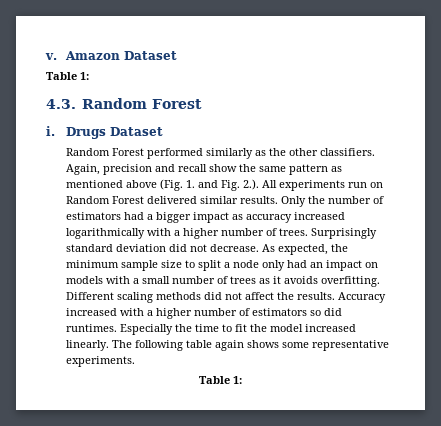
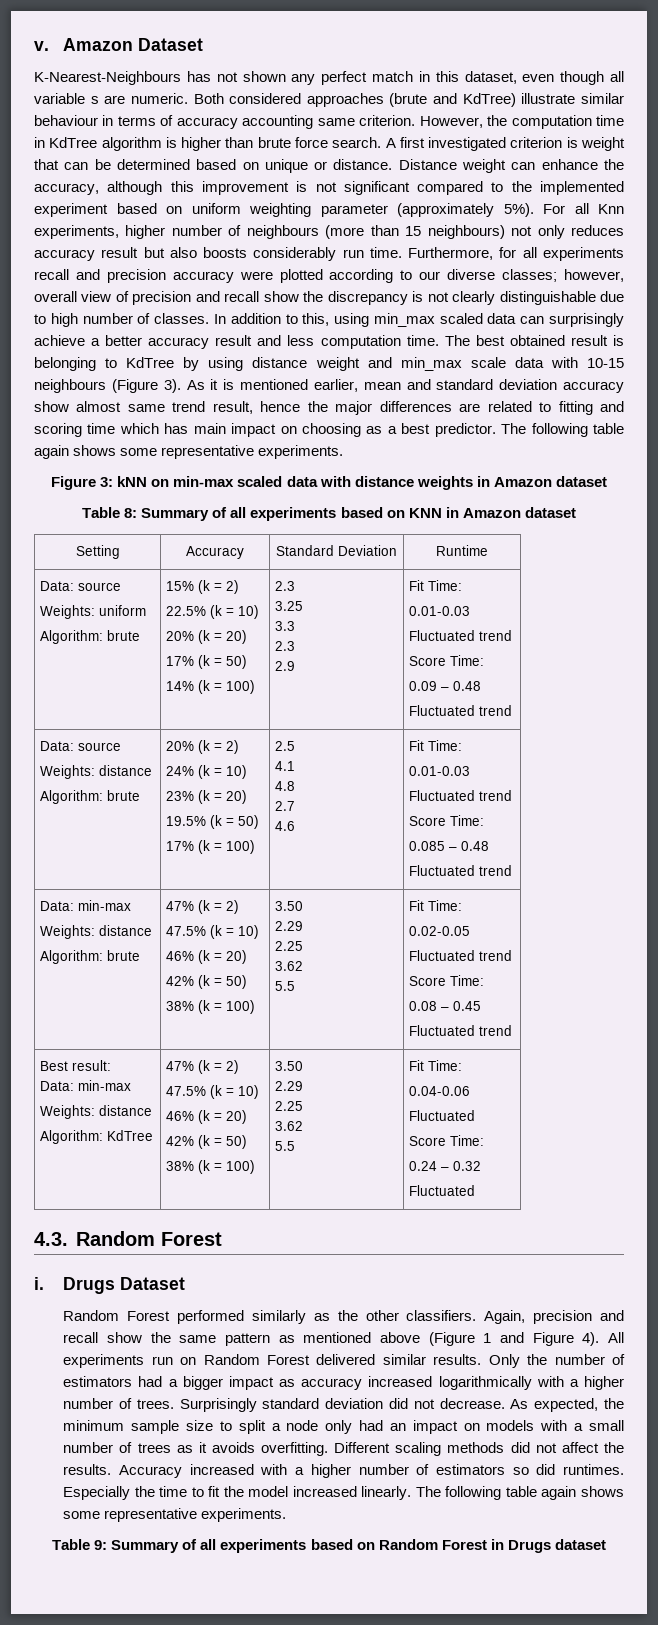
[46,72,89,80] Table 1: -> [34,71,624,85] [34,93,624,107] [34,115,624,129] [34,137,625,151] [34,159,625,173] [34,181,625,195] [34,203,624,217] [34,225,624,239] [34,247,624,261] [34,269,625,283] [34,291,624,305] [34,313,624,327] [34,335,625,349] [34,357,624,371] [34,379,624,393] [34,401,624,415] [34,423,625,437] [34,445,344,459] [51,476,607,490] [82,507,576,521] [75,545,120,559] [186,546,244,559] [276,545,397,556] [436,545,488,556] [40,581,122,591] [40,605,147,619] [40,630,141,644] [166,580,240,594] [166,605,260,619] [166,630,248,644] [166,655,248,669] [166,680,256,694] [275,581,296,591] [275,601,304,611] [275,621,296,631] [275,641,296,651] [275,661,296,671] [409,580,463,591] [409,606,471,616] [409,630,513,641] [409,655,485,666] [409,681,482,691] [409,705,513,716] [40,741,122,751] [40,765,153,779] [40,790,141,804] [166,740,240,754] [166,765,248,779] [166,790,248,804] [166,815,260,829] [166,840,256,854] [275,741,296,751] [275,761,296,771] [275,781,296,791] [275,801,296,811] [275,821,296,831] [409,740,463,751] [409,766,471,776] [409,790,513,801] [409,815,485,826] [409,841,490,851] [409,865,513,876] [40,900,132,911] [40,925,153,939] [40,950,141,964] [166,900,240,914] [166,925,260,939] [166,950,248,964] [166,975,248,989] [166,1000,256,1014] [275,901,304,911] [275,921,304,931] [275,941,304,951] [275,961,304,971] [275,981,296,991] [409,900,463,911] [409,926,471,936] [409,950,513,961] [409,975,485,986] [409,1001,482,1011] [409,1025,513,1036] [40,1060,112,1071] [40,1080,132,1091] [40,1105,153,1119] [40,1130,154,1144] [166,1060,240,1074] [166,1085,260,1099] [166,1110,248,1124] [166,1135,248,1149] [166,1160,256,1174] [275,1061,304,1071] [275,1081,304,1091] [275,1101,304,1111] [275,1121,304,1131] [275,1141,296,1151] [409,1060,463,1071] [409,1086,471,1096] [409,1110,476,1121] [409,1135,485,1146] [409,1161,482,1171] [409,1185,476,1196] K-Nearest-Neighbours has not shown any perfect match in this dataset, even though all variable s are numeric. Both considered approaches (brute and KdTree) illustrate similar behaviour in terms of accuracy accounting same criterion. However, the computation time in KdTree algorithm is higher than brute force search. A first investigated criterion is weight that can be determined based on unique or distance. Distance weight can enhance the accuracy, although this improvement is not significant compared to the implemented experiment based on uniform weighting parameter (approximately 5%). For all Knn experiments, higher number of neighbours (more than 15 neighbours) not only reduces accuracy result but also boosts considerably run time. Furthermore, for all experiments recall and precision accuracy were plotted according to our diverse classes; however, overall view of precision and recall show the discrepancy is not clearly distinguishable due to high number of classes. In addition to this, using min_max scaled data can surprisingly achieve a better accuracy result and less computation time. The best obtained result is belonging to KdTree by using distance weight and min_max scale data with 10-15 neighbours (Figure 3). As it is mentioned earlier, mean and standard deviation accuracy show almost same trend result, hence the major differences are related to fitting and scoring time which has main impact on choosing as a best predictor. The following table again shows some representative experiments. // Figure 3: kNN on min-max scaled data with distance weights in Amazon dataset // Table 8: Summary of all experiments based on KNN in Amazon dataset // Setting | Accuracy | Standard Deviation | Runtime // Data: source // Weights: uniform // Algorithm: brute | 15% (k = 2) // 22.5% (k = 10) // 20% (k = 20) // 17% (k = 50) // 14% (k = 100) | 2.3 // 3.25 // 3.3 // 2.3 // 2.9 | Fit Time: // 0.01-0.03 // Fluctuated trend // Score Time: // 0.09 – 0.48 // Fluctuated trend // Data: source // Weights: distance // Algorithm: brute | 20% (k = 2) // 24% (k = 10) // 23% (k = 20) // 19.5% (k = 50) // 17% (k = 100) | 2.5 // 4.1 // 4.8 // 2.7 // 4.6 | Fit Time: // 0.01-0.03 // Fluctuated trend // Score Time: // 0.085 – 0.48 // Fluctuated trend // Data: min-max // Weights: distance // Algorithm: brute | 47% (k = 2) // 47.5% (k = 10) // 46% (k = 20) // 42% (k = 50) // 38% (k = 100) | 3.50 // 2.29 // 2.25 // 3.62 // 5.5 | Fit Time: // 0.02-0.05 // Fluctuated trend // Score Time: // 0.08 – 0.45 // Fluctuated trend // Best result: // Data: min-max // Weights: distance // Algorithm: KdTree | 47% (k = 2) // 47.5% (k = 10) // 46% (k = 20) // 42% (k = 50) // 38% (k = 100) | 3.50 // 2.29 // 2.25 // 3.62 // 5.5 | Fit Time: // 0.04-0.06 // Fluctuated // Score Time: // 0.24 – 0.32 // Fluctuated
[160,179,260,191] (Fig. 1. and Fig. 2.). -> [428,1332,600,1346] (Figure 1 and Figure 4).
[233,376,242,384] 1: -> [94,1539,606,1553] 9: Summary of all experiments based on Random Forest in Drugs dataset

